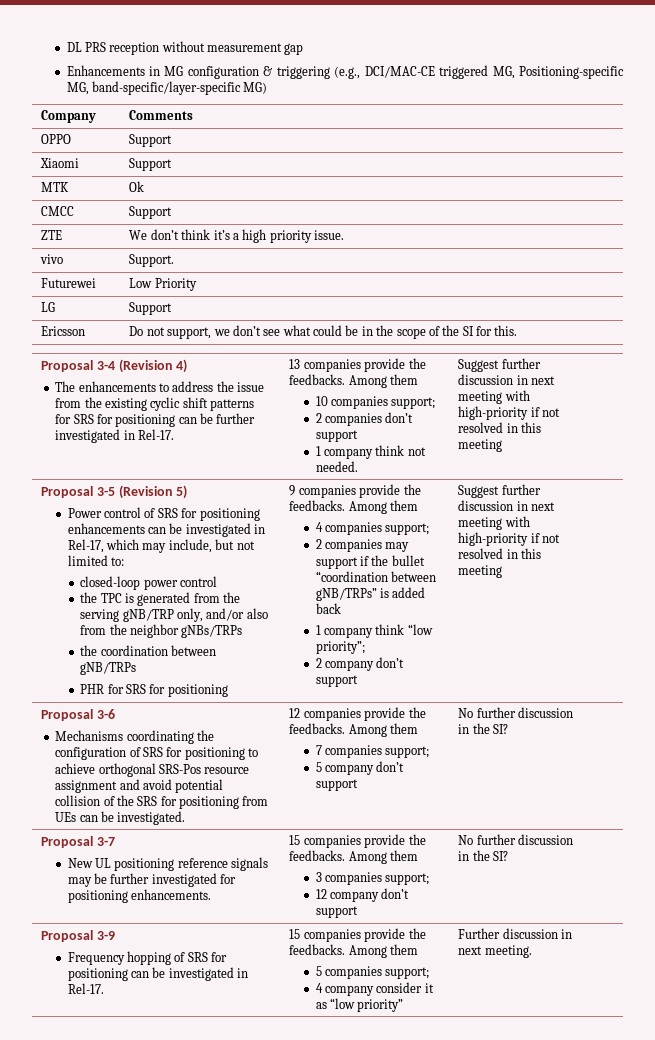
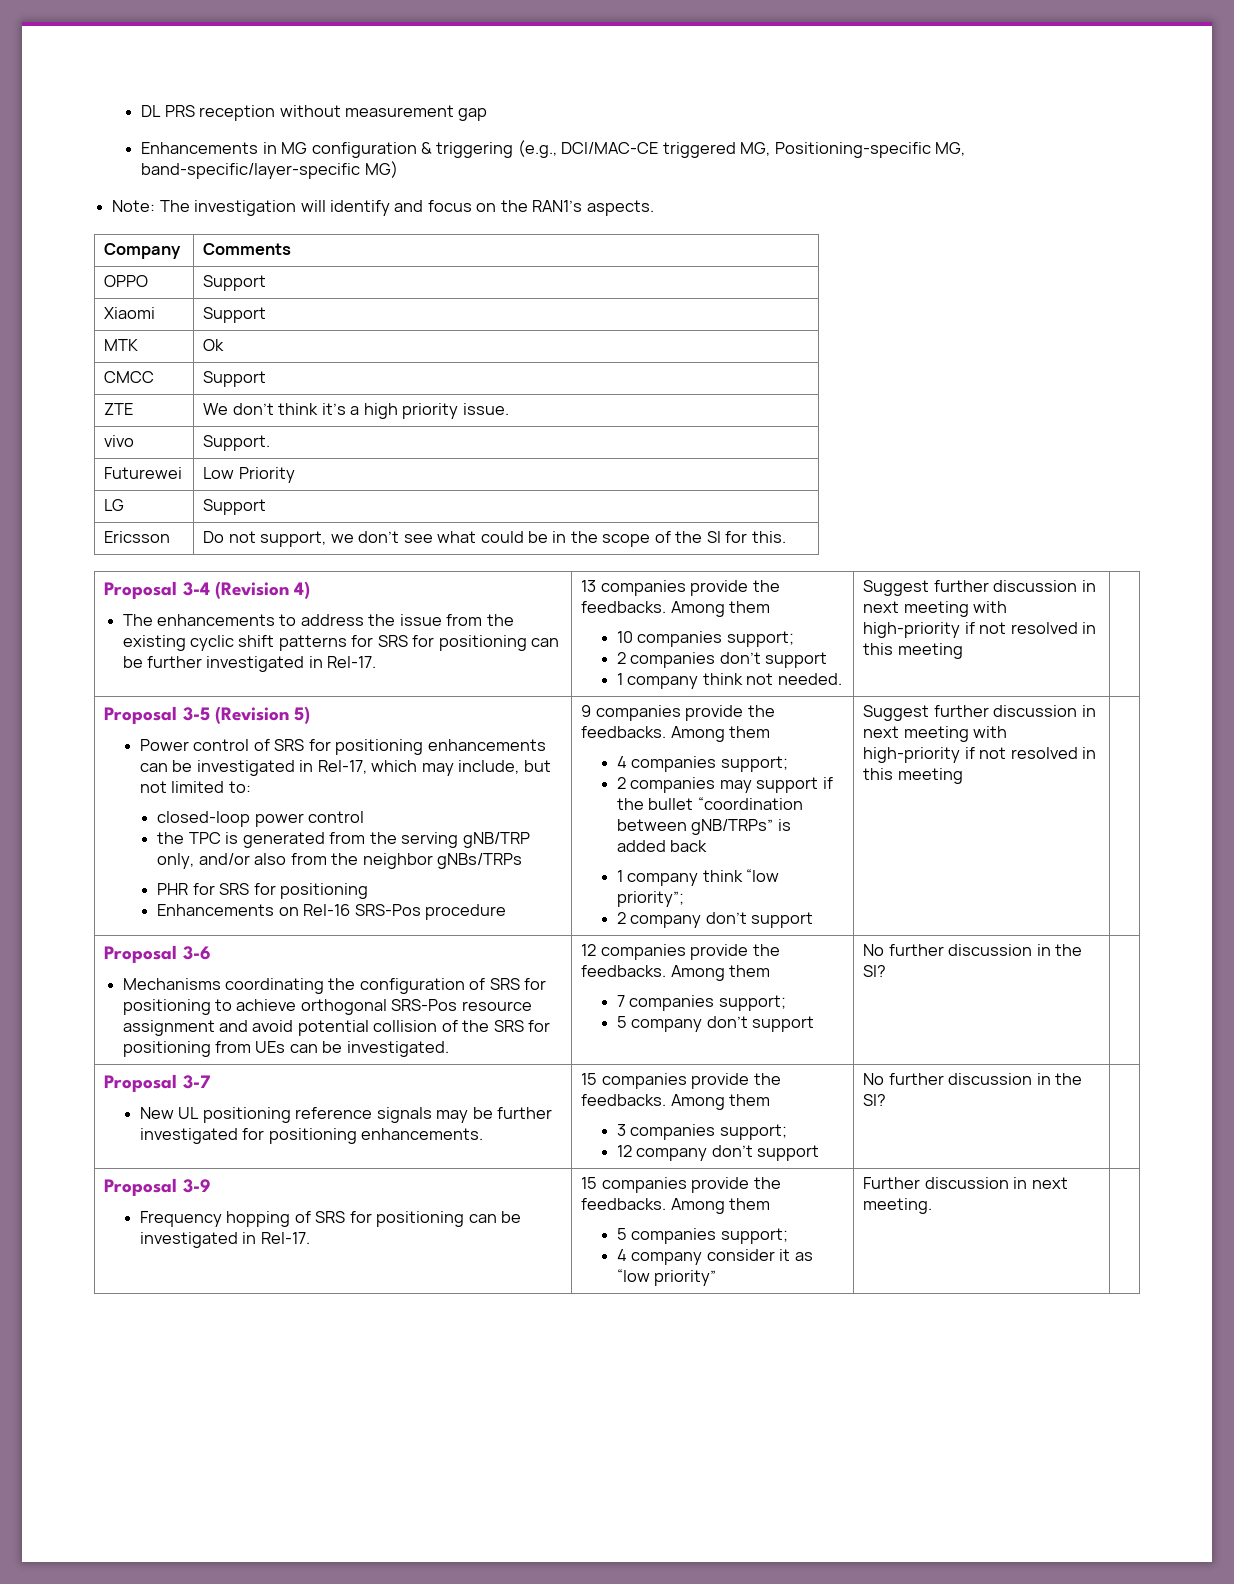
(268, 88) none -> [112,200,654,216] // Note: The investigation will identify and focus on the RAN1’s aspects.
[80,645,216,656] [80,662,137,675] // the coordination between gNB/TRPs -> (523, 861) none
(228, 690) none -> [157,904,507,920] // Enhancements on Rel-16 SRS-Pos procedure

